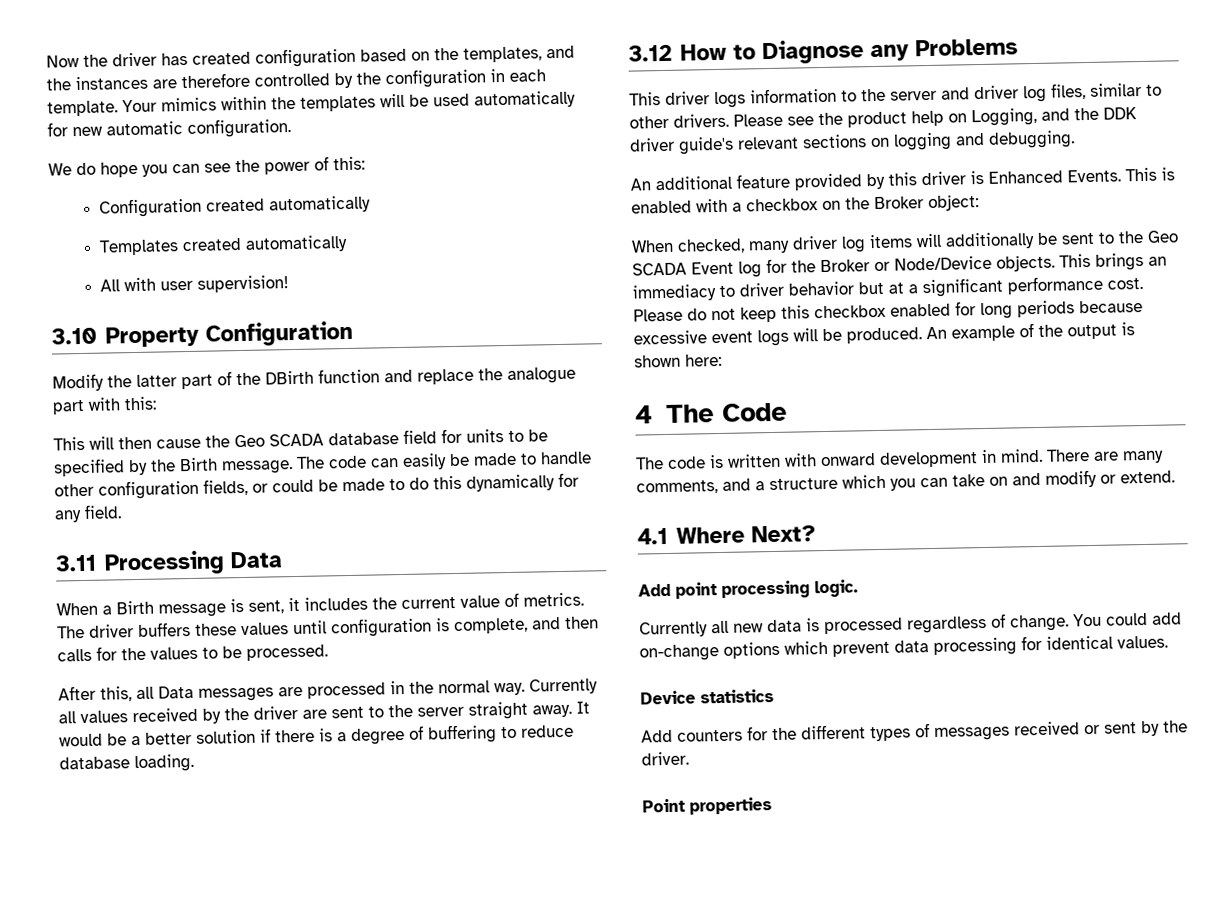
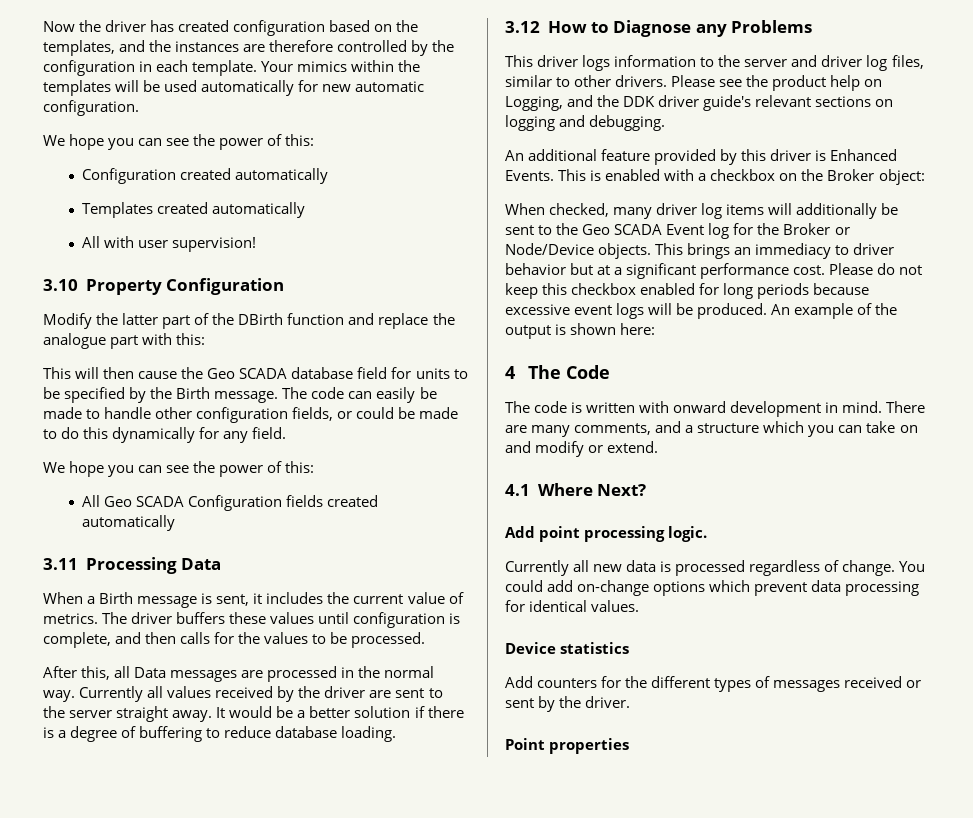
[76,162,96,176] do -> (65, 140) none
(122, 511) none -> [43,461,315,477] [82,495,379,511] [82,515,176,531] // We hope you can see the power of this: // All Geo SCADA Configuration fields created automatically

